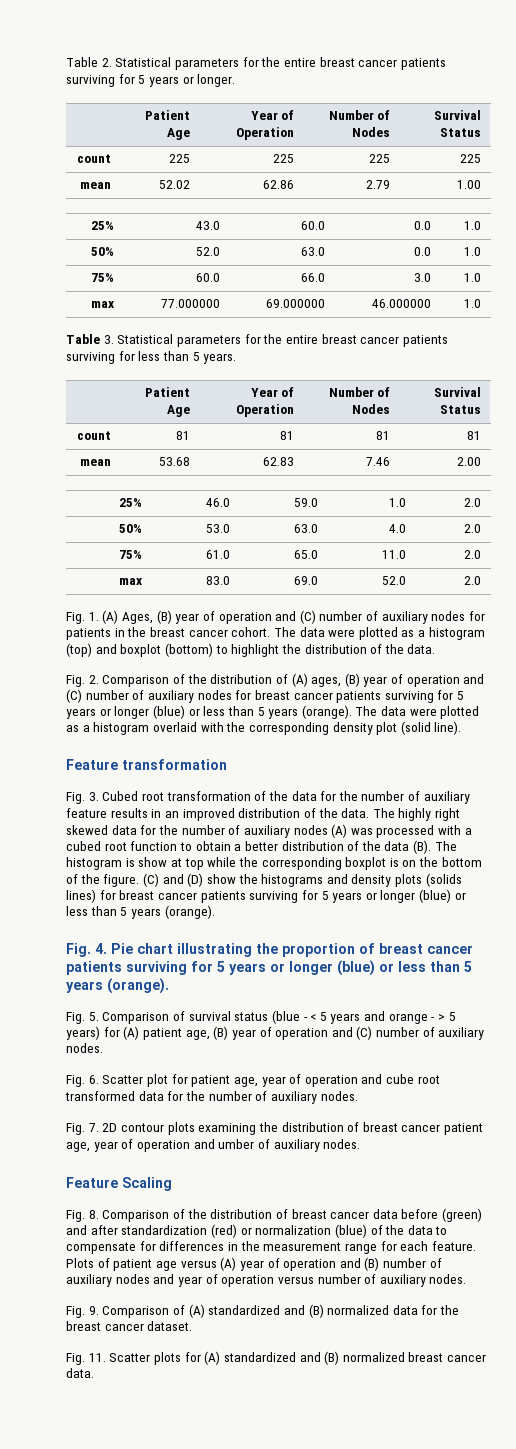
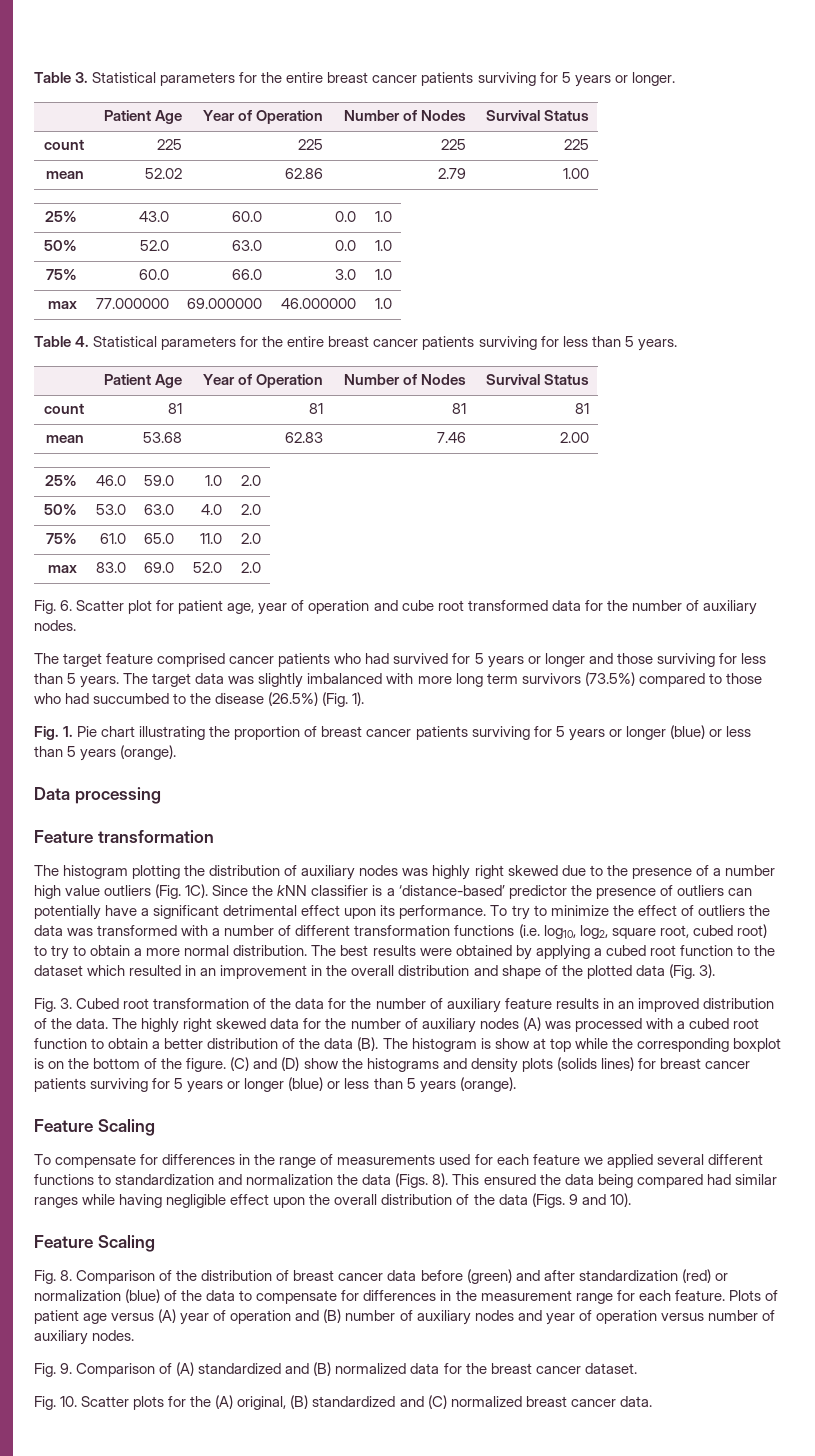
[66,57,112,67] Table 2. -> [34,72,89,83] Table 3.
[103,335,114,344] 3. -> [75,336,90,347] 4.
[88,610,486,624] [66,627,485,640] [66,643,436,657] [66,673,485,687] [66,689,252,703] 1. (A) Ages, (B) year of operation and (C) number of auxiliary nodes for patients in the breast cancer cohort. The data were plotted as a histogram (top) and boxplot (bottom) to highlight the distribution of the data. // Fig. 2. Comparison of the distribution of (A) ages, (B) year of operation and (C) number of auxiliary nodes for -> [60,600,757,615] [34,620,76,631] [34,653,766,668] [34,672,762,688] [34,692,365,707] [34,726,318,740] 6. Scatter plot for patient age, year of operation and cube root transformed data for the number of auxiliary nodes. // The target feature comprised cancer patients who had survived for 5 years or longer and those surviving for less than 5 years. The target data was slightly imbalanced with more long term survivors (73.5%) compared to those who had succumbed to the disease (26.5%) (Fig. 1). // Fig. 1. Pie chart illustrating the proportion of
[355,706,480,719] [66,721,462,735] [66,759,227,770] The data were plotted as a histogram overlaid with the corresponding density plot (solid line). // Feature transformation -> [34,787,161,804] [34,830,214,843] [34,865,775,880] [34,884,752,899] [34,905,770,920] [34,924,767,939] [34,945,775,960] [34,964,715,979] // Data processing // Feature transformation // The histogram plotting the distribution of auxiliary nodes was highly right skewed due to the presence of a number high value outliers (Fig. 1C). Since the kNN classifier is a ‘distance-based’ predictor the presence of outliers can potentially have a significant detrimental effect upon its performance. To try to minimize the effect of outliers the data was transformed with a number of different transformation functions (i.e. log10, log2, square root, cubed root) to try to obtain a more normal distribution. The best results were obtained by applying a cubed root function to the dataset which resulted in an improvement in the overall distribution and shape of the plotted data (Fig. 3).
[66,943,473,957] [66,960,472,976] [66,978,169,994] [66,1010,456,1024] [66,1026,485,1040] [66,1043,103,1053] [66,1074,440,1087] [65,1091,358,1104] [66,1122,484,1135] [66,1139,361,1152] Fig. 4. Pie chart illustrating the proportion of breast cancer patients surviving for 5 years or longer (blue) or less than 5 years (orange). // Fig. 5. Comparison of survival status (blue - < 5 years and orange - > 5 years) for (A) patient age, (B) year of operation and (C) number of auxiliary nodes. // Fig. 6. Scatter plot for patient age, year of operation and cube root transformed data for the number of auxiliary nodes. // Fig. 7. 2D contour plots examining the distribution of breast cancer patient age, year of operation and umber of auxiliary nodes. -> [34,1119,155,1136] [34,1154,763,1168] [34,1173,777,1188] [34,1193,631,1208] Feature Scaling // To compensate for differences in the range of measurements used for each feature we applied several different functions to standardization and normalization the data (Figs. 8). This ensured the data being compared had similar ranges while having negligible effect upon the overall distribution of the data (Figs. 9 and 10).
[88,1353,106,1362] 11. -> [60,1396,78,1407] 10.
[204,1351,340,1365] (A) standardized and (B) -> [190,1395,447,1410] the (A) original, (B) standardized and (C)

